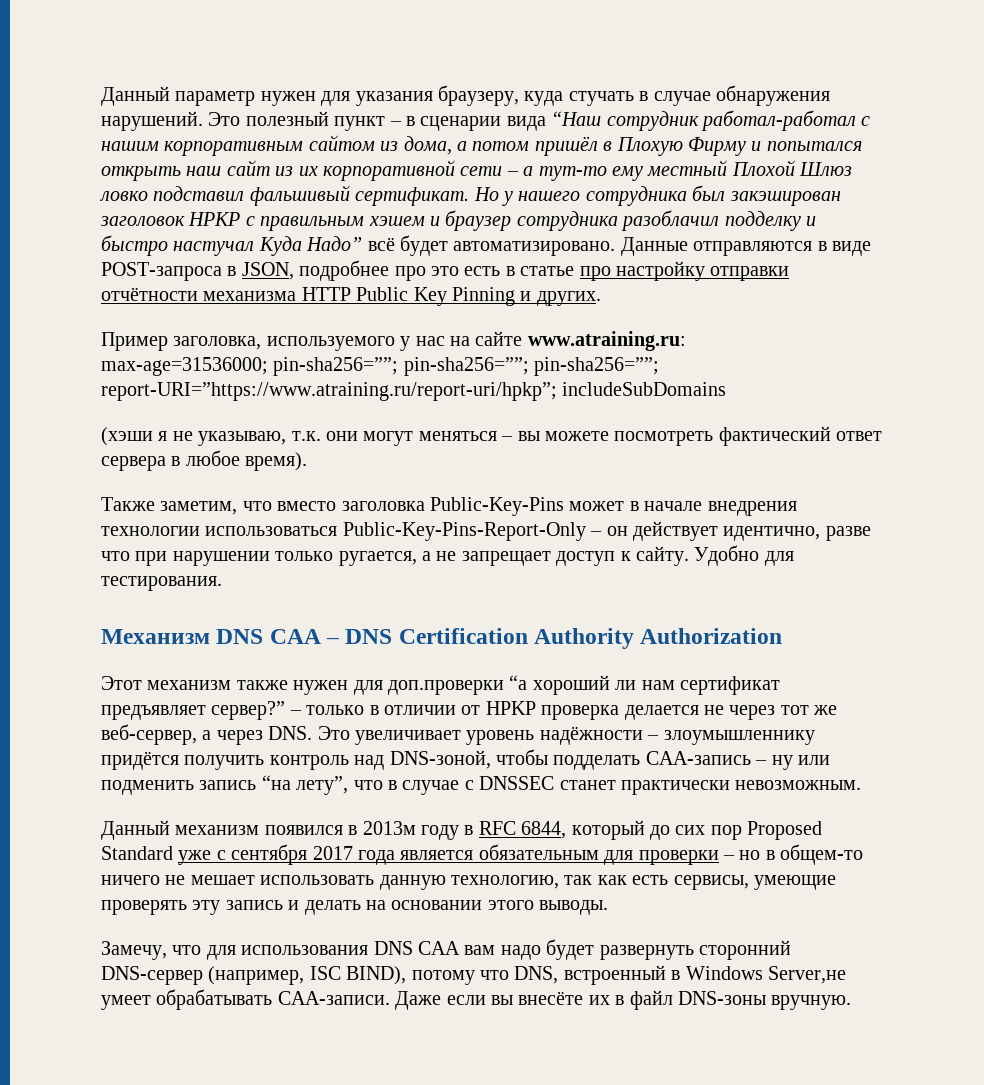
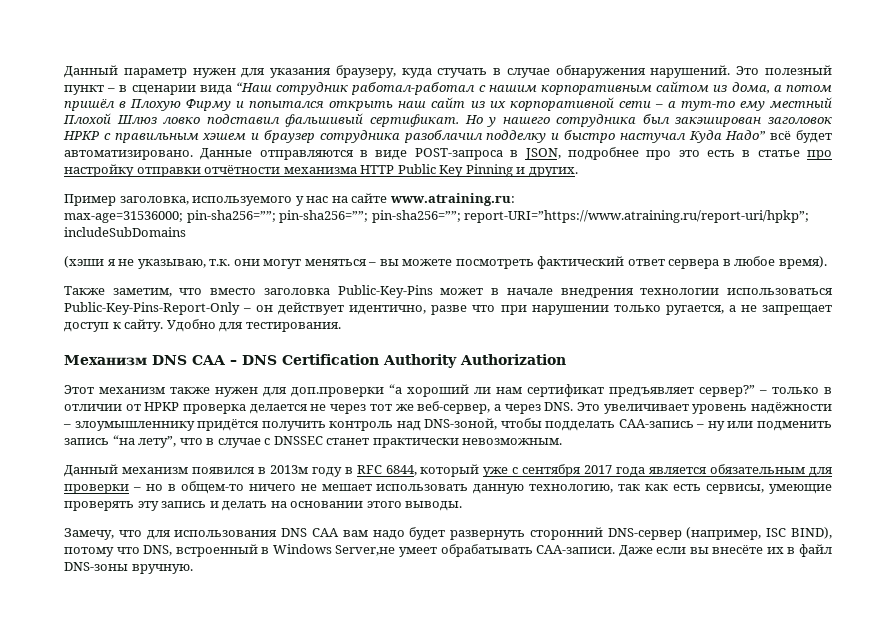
[649,821,823,840] [101,846,173,860] до сих пор Proposed Standard -> (480, 470) none

